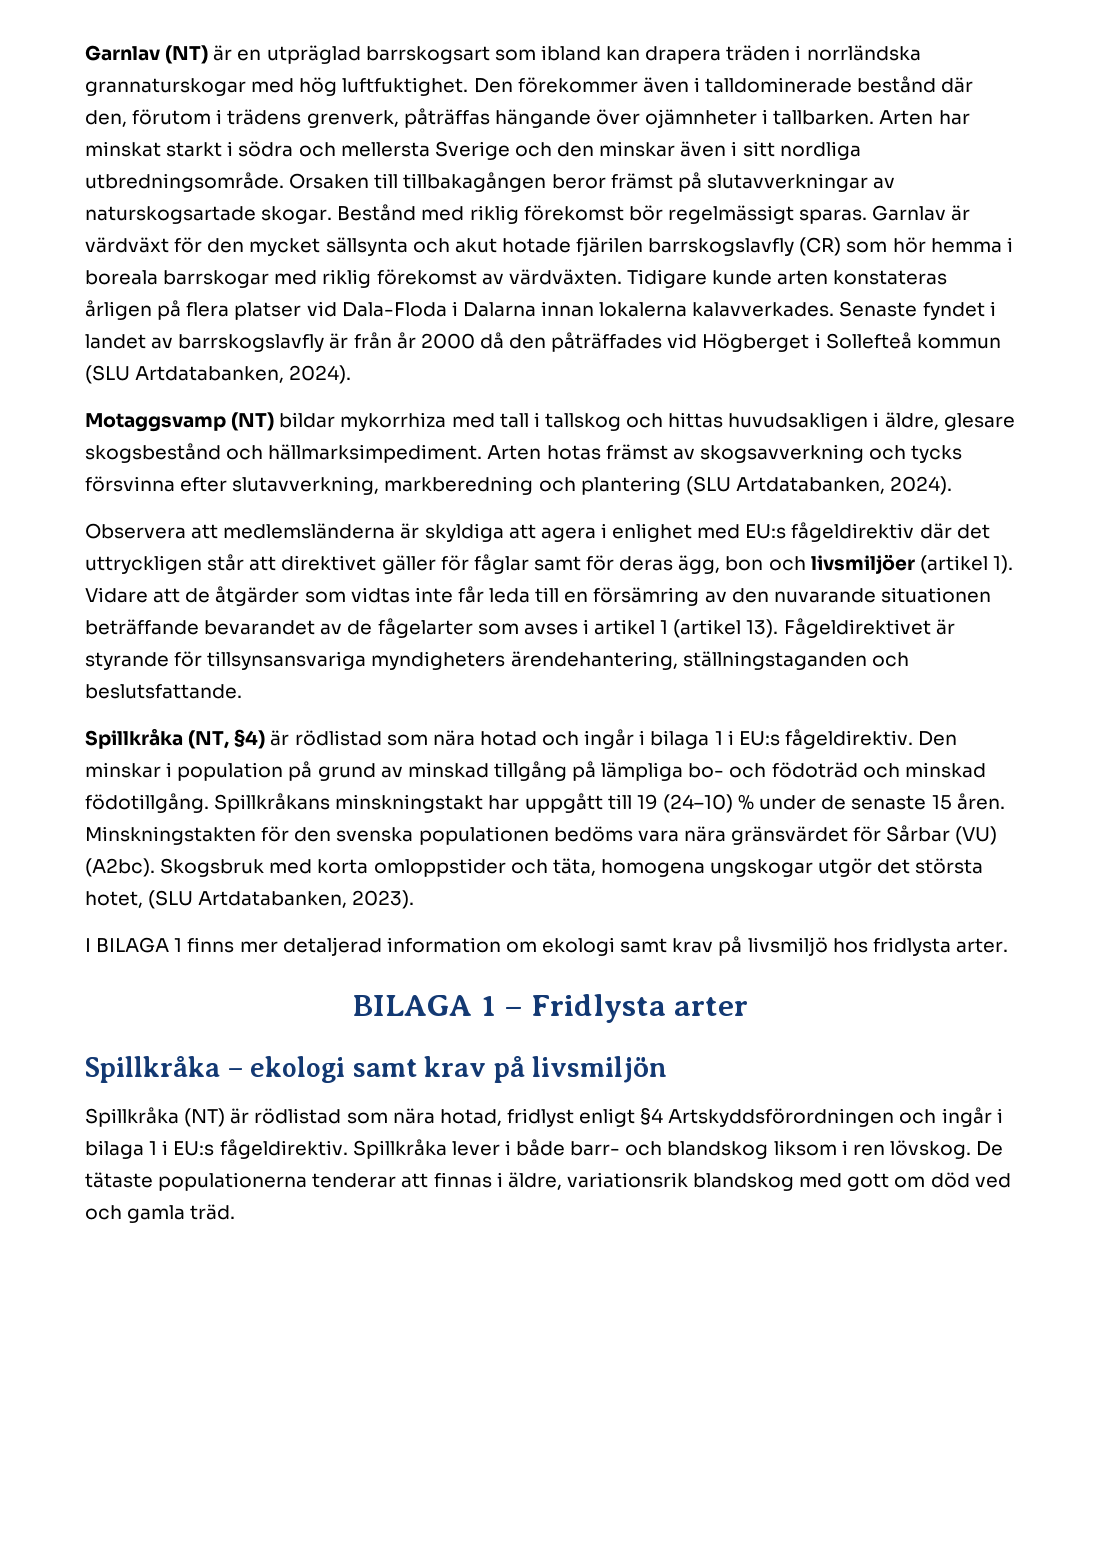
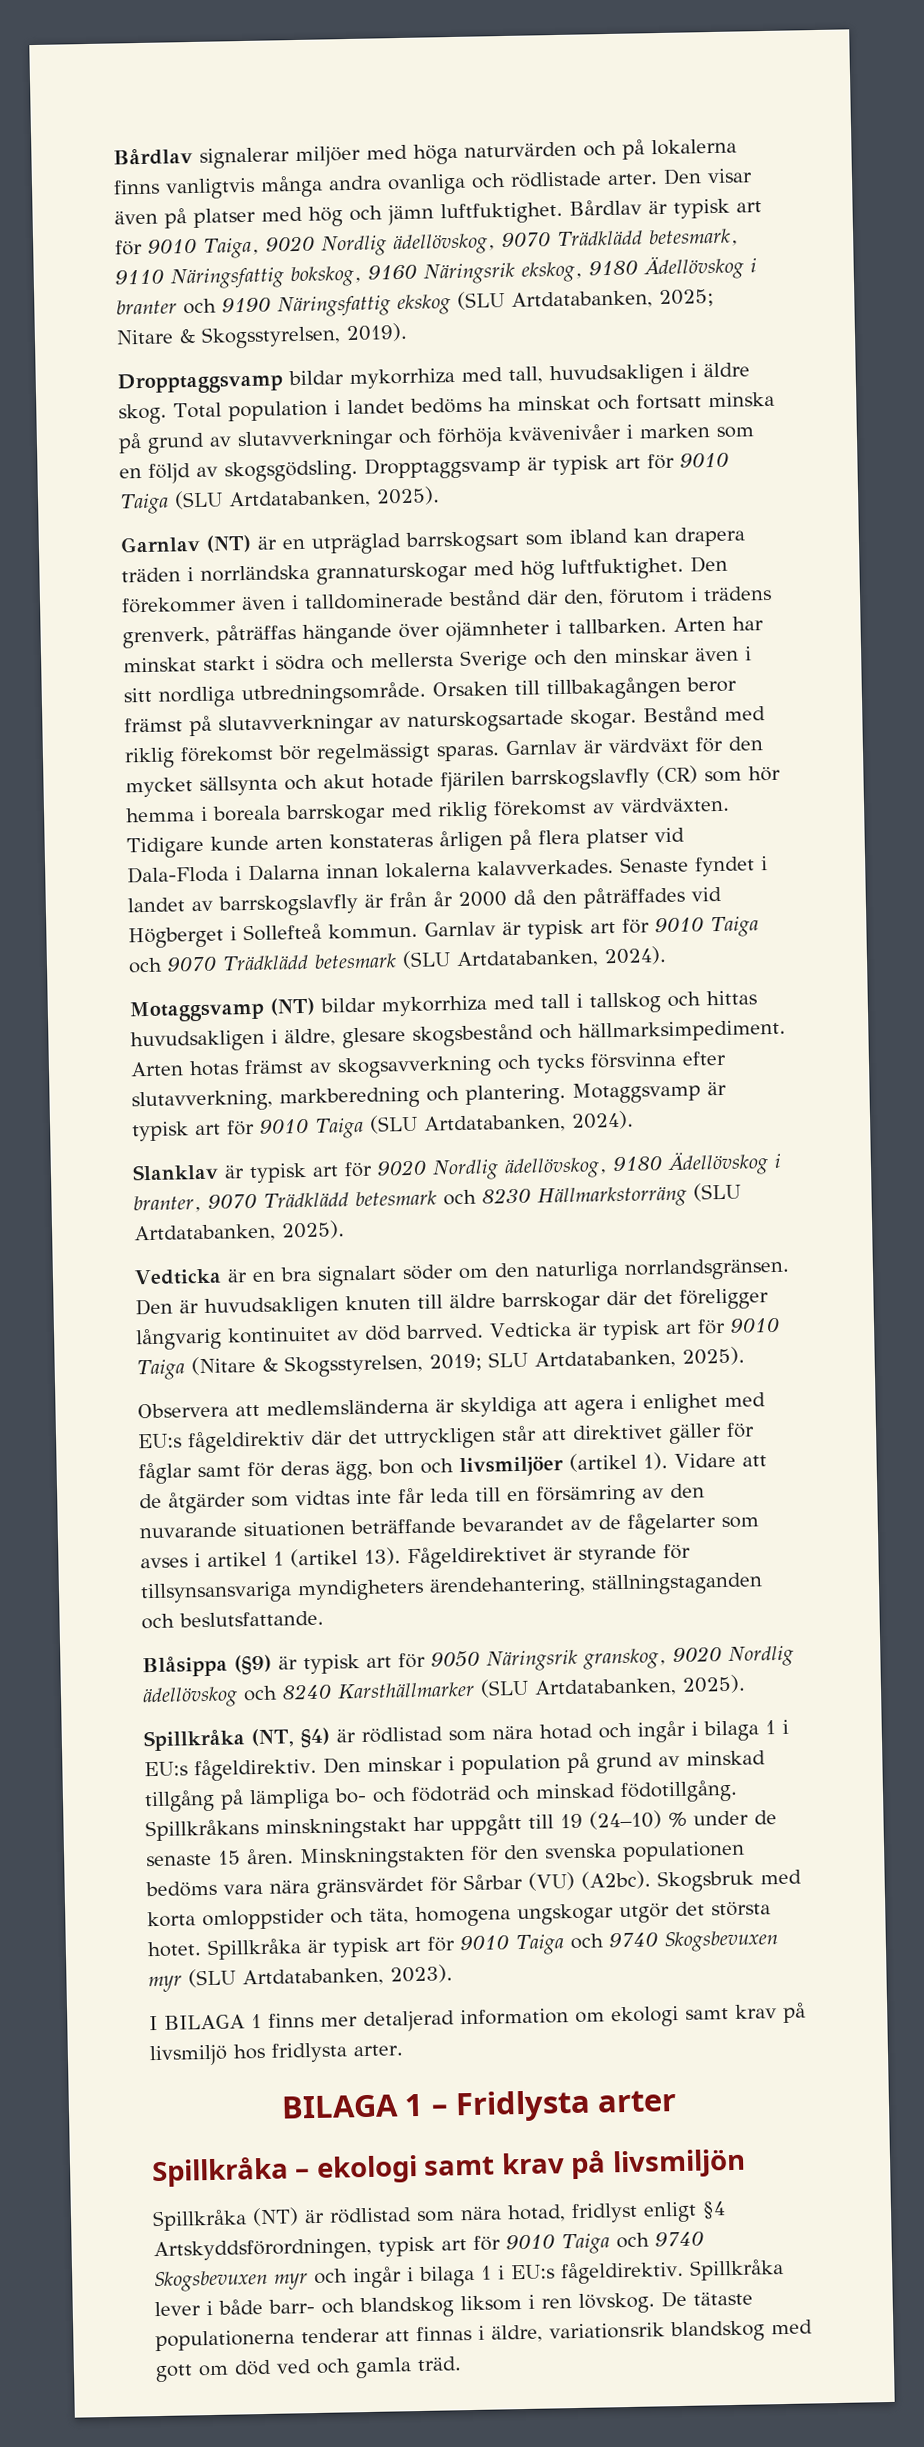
(85, 53) none -> [113,138,737,169] [113,168,753,200] [114,198,762,229] [115,228,739,259] [115,255,757,290] [116,289,714,318] [116,322,408,349] [117,362,750,395] [118,391,775,425] [118,423,754,454] [119,452,729,484] [119,486,440,515] Bårdlav signalerar miljöer med höga naturvärden och på lokalerna finns vanligtvis många andra ovanliga och rödlistade arter. Den visar även på platser med hög och jämn luftfuktighet. Bårdlav är typisk art för 9010 Taiga, 9020 Nordlig ädellövskog, 9070 Trädklädd betesmark, 9110 Näringsfattig bokskog, 9160 Näringsrik ekskog, 9180 Ädellövskog i branter och 9190 Näringsfattig ekskog (SLU Artdatabanken, 2025; Nitare & Skogsstyrelsen, 2019). // Dropptaggsvamp bildar mykorrhiza med tall, huvudsakligen i äldre skog. Total population i landet bedöms ha minskat och fortsatt minska på grund av slutavverkningar och förhöja kvävenivåer i marken som en följd av skogsgödsling. Dropptaggsvamp är typisk art för 9010 Taiga (SLU Artdatabanken, 2025). //
[916,334,1001,349] kommun -> [328,916,759,940] [128,953,397,974] kommun. Garnlav är typisk art för 9010 Taiga och 9070 Trädklädd betesmark
[580,476,953,495] plantering (SLU Artdatabanken, 2024). -> [465,1081,727,1106] [131,1110,634,1142] [132,1151,781,1184] [133,1182,741,1214] [133,1220,345,1244] [134,1257,790,1287] [135,1288,769,1319] [135,1317,780,1351] [136,1346,745,1381] plantering. Motaggsvamp är typisk art för 9010 Taiga (SLU Artdatabanken, 2024). // Slanklav är typisk art för 9020 Nordlig ädellövskog, 9180 Ädellövskog i branter, 9070 Trädklädd betesmark och 8230 Hällmarkstorräng (SLU Artdatabanken, 2025). // Vedticka är en bra signalart söder om den naturliga norrlandsgränsen. Den är huvudsakligen knuten till äldre barrskogar där det föreligger långvarig kontinuitet av död barrved. Vedticka är typisk art för 9010 Taiga (Nitare & Skogsstyrelsen, 2019; SLU Artdatabanken, 2025).
(242, 691) none -> [142,1645,794,1678] [142,1674,746,1709] // Blåsippa (§9) är typisk art för 9050 Näringsrik granskog, 9020 Nordlig ädellövskog och 8240 Karsthällmarker (SLU Artdatabanken, 2025).
[85,891,143,908] hotet, -> [147,1930,779,1961] [148,1975,182,1993] hotet. Spillkråka är typisk art för 9010 Taiga och 9740 Skogsbevuxen myr
[668,1108,895,1127] Artskyddsförordningen -> [153,2231,704,2263] [154,2269,308,2293] Artskyddsförordningen, typisk art för 9010 Taiga och 9740 Skogsbevuxen myr

